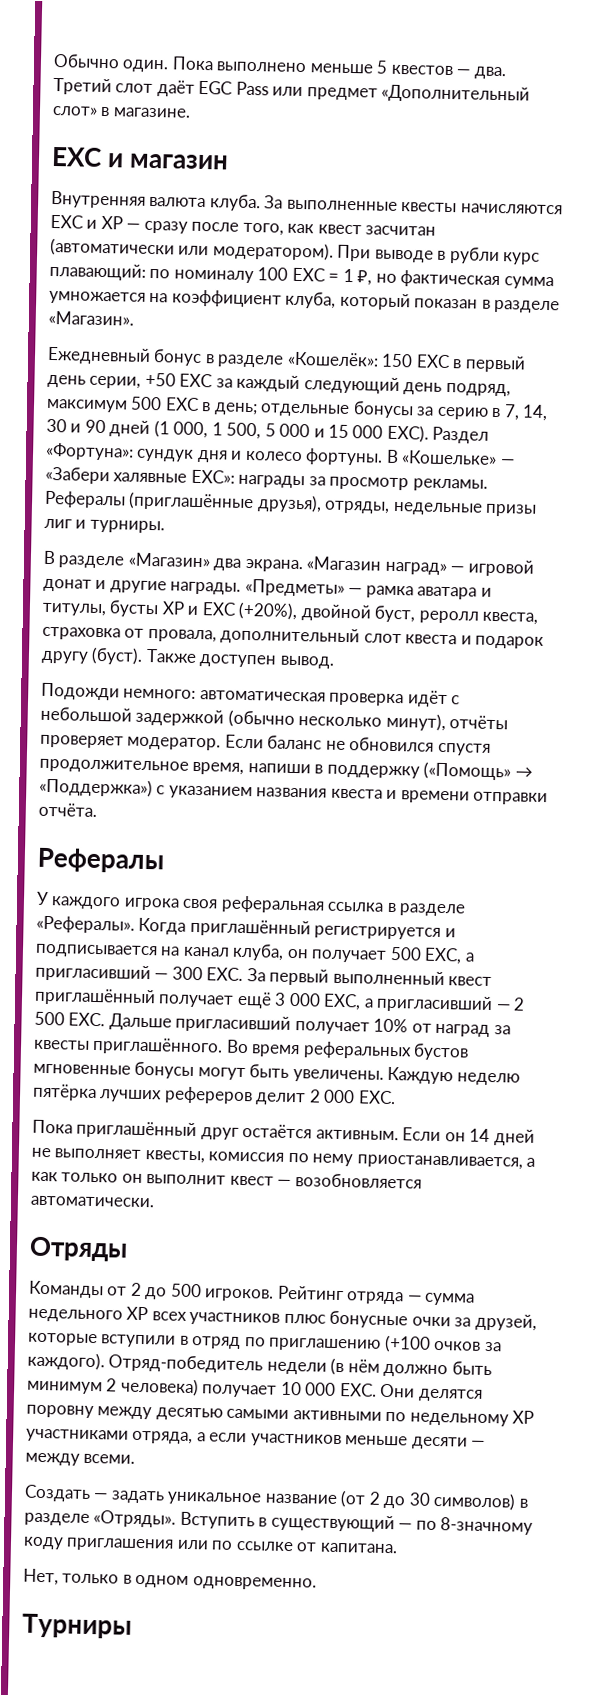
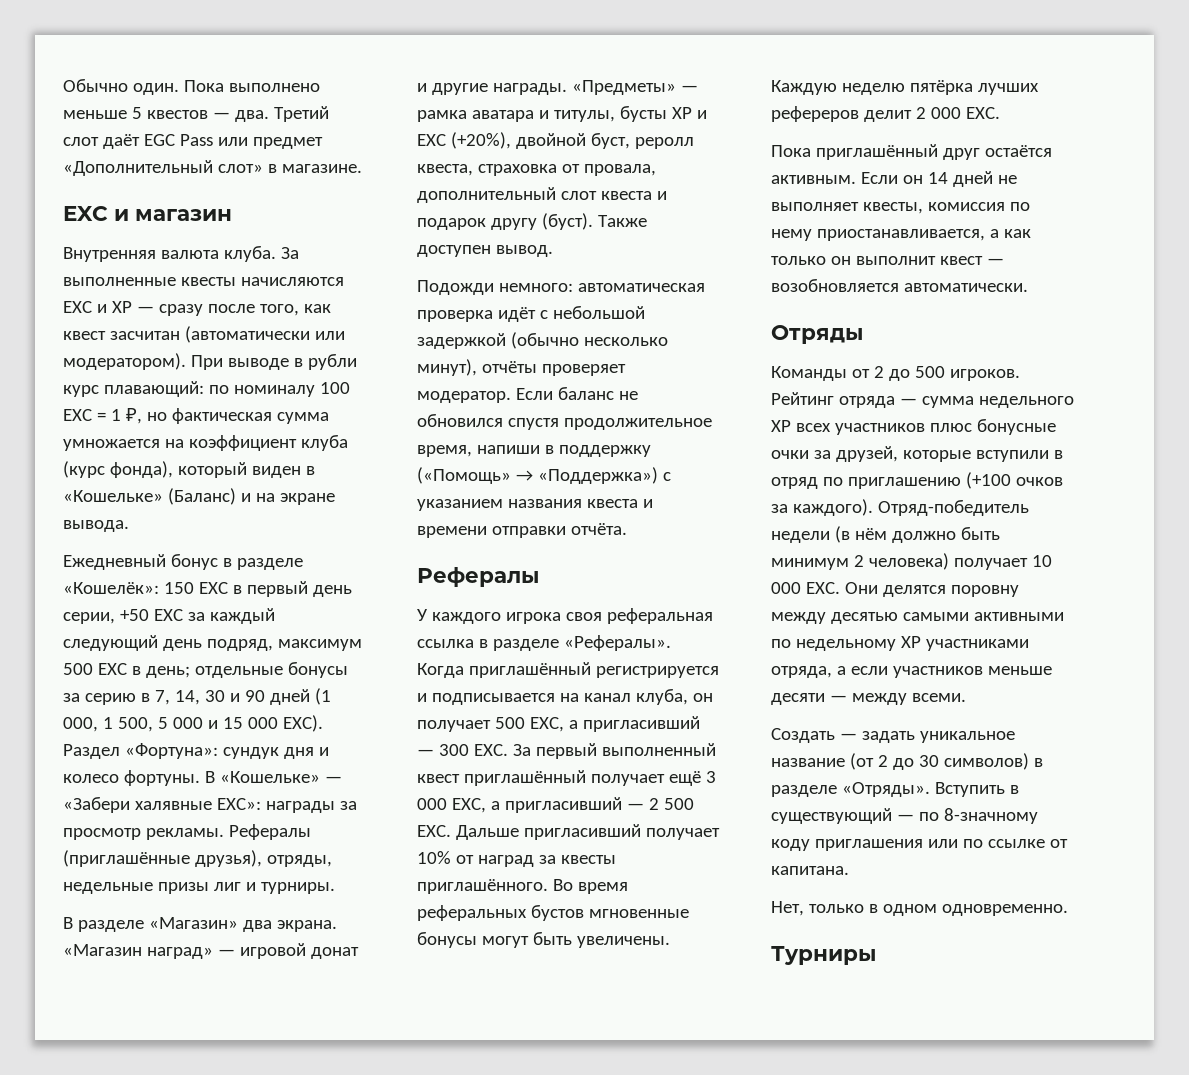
[285,291,561,314] [48,310,134,326] клуба, который показан в разделе «Магазин». -> [300,435,348,451] [63,461,315,478] [63,488,335,505] [63,520,129,532] клуба (курс фонда), который виден в «Кошельке» (Баланс) и на экране вывода.

